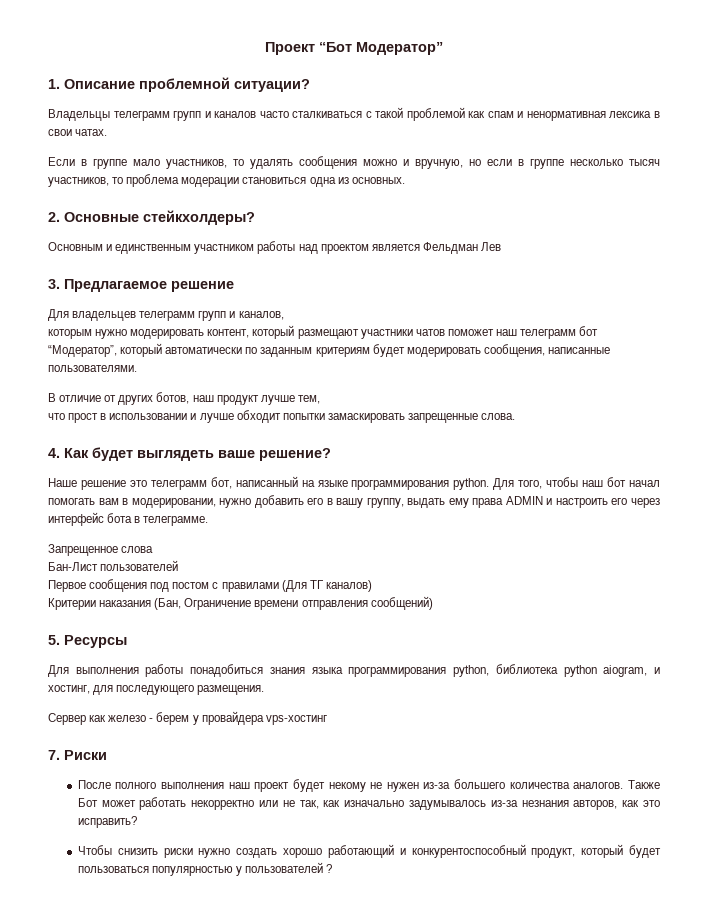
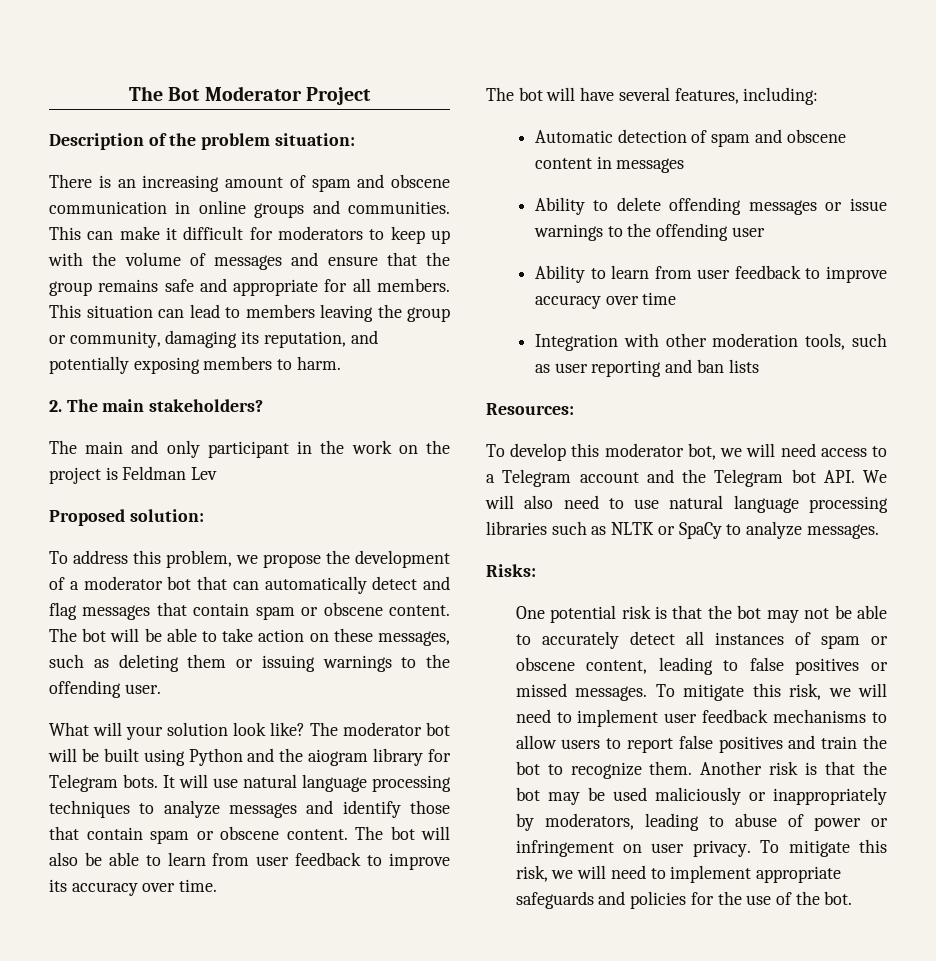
[265,42,443,55] [48,77,310,92] [48,107,660,121] [48,129,108,136] [48,156,660,169] [48,174,405,187] [48,210,255,225] [48,241,501,254] [48,279,234,292] [48,309,284,321] [48,325,599,339] [48,343,610,357] [48,365,137,372] [48,392,320,405] [48,410,516,423] [48,447,331,461] [48,476,660,490] [48,495,660,508] [48,512,209,526] [48,544,154,556] [48,560,179,571] [48,579,372,592] [48,596,433,610] [48,635,127,648] [48,664,661,677] [48,685,265,695] [48,711,327,725] [48,750,107,760] [77,779,660,792] [77,797,660,810] [77,816,137,828] [77,844,661,858] [77,862,333,876] Проект “Бот Модератор” // 1. Описание проблемной ситуации? // Владельцы телеграмм групп и каналов часто сталкиваться с такой проблемой как спам и ненормативная лексика в свои чатах. // Если в группе мало участников, то удалять сообщения можно и вручную, но если в группе несколько тысяч участников, то проблема модерации становиться одна из основных. // 2. Основные стейкхолдеры? // Основным и единственным участником работы над проектом является Фельдман Лев // 3. Предлагаемое решение // Для владельцев телеграмм групп и каналов, // которым нужно модерировать контент, который размещают участники чатов поможет наш телеграмм бот “Модератор”, который автоматически по заданным критериям будет модерировать сообщения, написанные пользователями. // В отличие от других ботов, наш продукт лучше тем, // что прост в использовании и лучше обходит попытки замаскировать запрещенные слова. // 4. Как будет выглядеть ваше решение? // Наше решение это телеграмм бот, написанный на языке программирования python. Для того, чтобы наш бот начал помогать вам в модерировании, нужно добавить его в вашу группу, выдать ему права ADMIN и настроить его через интерфейс бота в телеграмме. // Запрещенное слова // Бан-Лист пользователей // Первое сообщения под постом с правилами (Для ТГ каналов) // Критерии наказания (Бан, Ограничение времени отправления сообщений) // 5. Ресурсы // Для выполнения работы понадобиться знания языка программирования python, библиотека python aiogram, и хостинг, для последующего размещения. // Сервер как железо - берем у провайдера vps-хостинг // 7. Риски // После полного выполнения наш проект будет некому не нужен из-за большего количества аналогов. Также Бот может работать некорректно или не так, как изначально задумывалось из-за незнания авторов, как это исправить? // Чтобы снизить риски нужно создать хорошо работающий и конкурентоспособный продукт, который будет пользоваться популярностью у пользователей ? -> [129,86,371,105] [49,133,355,150] [49,174,450,192] [49,200,450,218] [49,226,450,244] [48,252,450,270] [49,278,450,296] [49,304,450,322] [49,330,378,348] [49,356,341,374] [49,399,264,412] [49,440,451,458] [49,466,218,484] [49,509,204,526] [49,550,450,568] [49,576,450,594] [49,602,451,620] [49,628,450,646] [49,654,450,672] [49,680,161,698] [49,722,450,740] [48,748,452,766] [49,774,451,792] [49,800,450,818] [49,826,450,844] [49,852,450,870] [49,879,218,896] [486,87,819,105] [534,129,846,147] [534,156,685,173] [534,197,887,215] [533,223,765,241] [534,265,887,283] [534,292,677,309] [534,333,887,351] [534,359,759,377] [486,403,574,415] [486,443,887,461] [486,469,887,487] [485,495,888,513] [486,521,879,539] [486,564,536,577] [515,605,887,623] [515,631,888,649] [515,657,888,675] [515,683,887,701] [515,709,887,727] [515,735,887,753] [515,761,887,779] [515,787,887,805] [515,813,888,831] [515,839,887,857] [515,865,842,883] [515,891,853,909] The Bot Moderator Project // Description of the problem situation: // There is an increasing amount of spam and obscene communication in online groups and communities. This can make it difficult for moderators to keep up with the volume of messages and ensure that the group remains safe and appropriate for all members. This situation can lead to members leaving the group or community, damaging its reputation, and potentially exposing members to harm. // 2. The main stakeholders? // The main and only participant in the work on the project is Feldman Lev // Proposed solution: // To address this problem, we propose the development of a moderator bot that can automatically detect and flag messages that contain spam or obscene content. The bot will be able to take action on these messages, such as deleting them or issuing warnings to the offending user. // What will your solution look like? The moderator bot will be built using Python and the aiogram library for Telegram bots. It will use natural language processing techniques to analyze messages and identify those that contain spam or obscene content. The bot will also be able to learn from user feedback to improve its accuracy over time. // The bot will have several features, including: // Automatic detection of spam and obscene content in messages // Ability to delete offending messages or issue warnings to the offending user // Ability to learn from user feedback to improve accuracy over time // Integration with other moderation tools, such as user reporting and ban lists // Resources: // To develop this moderator bot, we will need access to a Telegram account and the Telegram bot API. We will also need to use natural language processing libraries such as NLTK or SpaCy to analyze messages. // Risks: // One potential risk is that the bot may not be able to accurately detect all instances of spam or obscene content, leading to false positives or missed messages. To mitigate this risk, we will need to implement user feedback mechanisms to allow users to report false positives and train the bot to recognize them. Another risk is that the bot may be used maliciously or inappropriately by moderators, leading to abuse of power or infringement on user privacy. To mitigate this risk, we will need to implement appropriate safeguards and policies for the use of the bot.

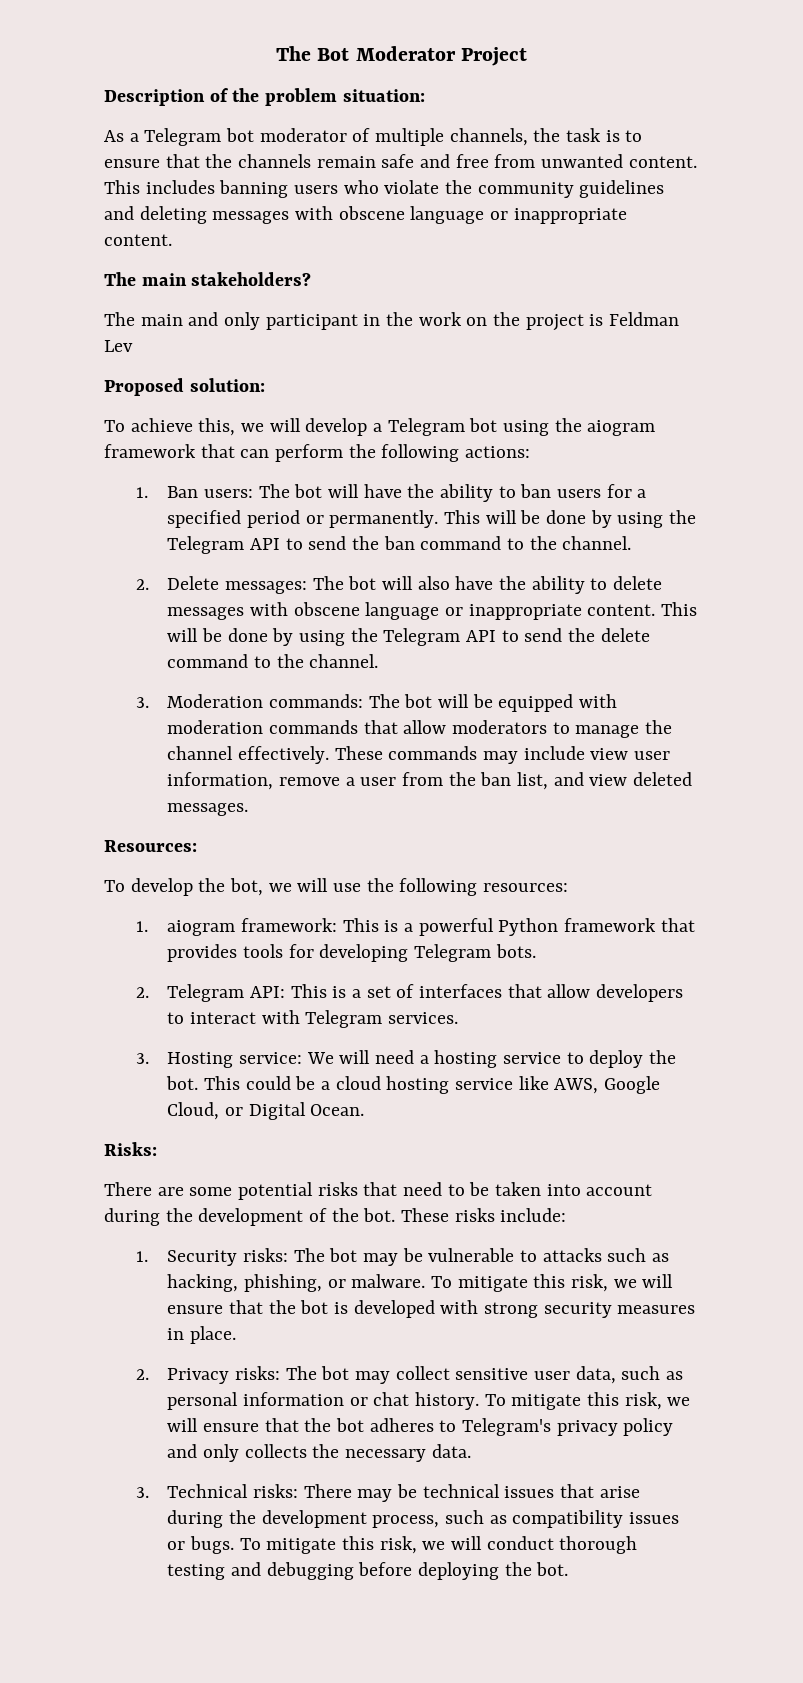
[49,174,450,192] [49,200,450,218] [49,226,450,244] [48,252,450,270] [49,278,450,296] [49,304,450,322] [49,330,378,348] [49,356,341,374] [49,400,62,412] There is an increasing amount of spam and obscene communication in online groups and communities. This can make it difficult for moderators to keep up with the volume of messages and ensure that the group remains safe and appropriate for all members. This situation can lead to members leaving the group or community, damaging its reputation, and potentially exposing members to harm. // 2. -> [104,128,643,146] [104,154,697,168] [104,180,665,198] [104,206,627,224] [104,234,172,246] As a Telegram bot moderator of multiple channels, the task is to ensure that the channels remain safe and free from unwanted content. This includes banning users who violate the community guidelines and deleting messages with obscene language or inappropriate content. //
[73,550,450,568] [49,576,450,594] [49,602,451,620] [49,628,450,646] [49,654,450,672] [49,680,161,698] [49,722,450,740] [48,748,452,766] [49,774,451,792] [49,800,450,818] [49,826,450,844] [49,852,450,870] [49,879,218,896] [486,87,819,105] [534,129,846,147] [534,156,685,173] [534,197,887,215] [533,223,765,241] [534,265,887,283] [534,292,677,309] [534,333,887,351] [534,359,759,377] address this problem, we propose the development of a moderator bot that can automatically detect and flag messages that contain spam or obscene content. The bot will be able to take action on these messages, such as deleting them or issuing warnings to the offending user. // What will your solution look like? The moderator bot will be built using Python and the aiogram library for Telegram bots. It will use natural language processing techniques to analyze messages and identify those that contain spam or obscene content. The bot will also be able to learn from user feedback to improve its accuracy over time. // The bot will have several features, including: // Automatic detection of spam and obscene content in messages // Ability to delete offending messages or issue warnings to the offending user // Ability to learn from user feedback to improve accuracy over time // Integration with other moderation tools, such as user reporting and ban lists -> [130,418,656,436] [104,444,531,462] [135,484,647,502] [167,510,696,528] [167,536,632,554] [135,576,662,594] [167,602,697,620] [167,628,650,646] [167,654,379,668] [135,694,617,712] [167,720,672,738] [167,746,670,764] [167,772,692,790] [167,803,249,816] achieve this, we will develop a Telegram bot using the aiogram framework that can perform the following actions: // 1. Ban users: The bot will have the ability to ban users for a specified period or permanently. This will be done by using the Telegram API to send the ban command to the channel. // 2. Delete messages: The bot will also have the ability to delete messages with obscene language or inappropriate content. This will be done by using the Telegram API to send the delete command to the channel. // 3. Moderation commands: The bot will be equipped with moderation commands that allow moderators to manage the channel effectively. These commands may include view user information, remove a user from the ban list, and view deleted messages.
[571,443,684,457] this moderator -> [198,878,226,892] the
[780,443,887,457] [486,469,887,487] [485,495,888,513] [486,521,879,539] [486,564,536,577] [515,605,887,623] [515,631,888,649] [515,657,888,675] [515,683,887,701] [515,709,887,727] [515,735,887,753] [515,761,887,779] [515,787,887,805] [515,813,888,831] [515,839,887,857] [515,865,842,883] [515,891,793,909] need access to a Telegram account and the Telegram bot API. We will also need to use natural language processing libraries such as NLTK or SpaCy to analyze messages. // Risks: // One potential risk is that the bot may not be able to accurately detect all instances of spam or obscene content, leading to false positives or missed messages. To mitigate this risk, we will need to implement user feedback mechanisms to allow users to report false positives and train the bot to recognize them. Another risk is that the bot may be used maliciously or inappropriately by moderators, leading to abuse of power or infringement on user privacy. To mitigate this risk, we will need to implement appropriate safeguards and policies for the use of -> [333,878,569,896] [135,918,695,936] [167,944,536,962] [135,984,683,1002] [167,1010,458,1028] [135,1050,676,1068] [166,1076,660,1094] [167,1102,365,1120] [104,1142,157,1156] [104,1182,653,1200] [104,1208,567,1226] [135,1248,669,1266] [167,1274,674,1292] [167,1300,696,1318] [167,1326,236,1344] [135,1366,683,1384] [167,1392,691,1410] [167,1418,674,1436] [167,1444,471,1462] [135,1484,640,1502] [167,1510,679,1528] [167,1536,638,1554] [167,1562,499,1580] use the following resources: // 1. aiogram framework: This is a powerful Python framework that provides tools for developing Telegram bots. // 2. Telegram API: This is a set of interfaces that allow developers to interact with Telegram services. // 3. Hosting service: We will need a hosting service to deploy the bot. This could be a cloud hosting service like AWS, Google Cloud, or Digital Ocean. // Risks: // There are some potential risks that need to be taken into account during the development of the bot. These risks include: // 1. Security risks: The bot may be vulnerable to attacks such as hacking, phishing, or malware. To mitigate this risk, we will ensure that the bot is developed with strong security measures in place. // 2. Privacy risks: The bot may collect sensitive user data, such as personal information or chat history. To mitigate this risk, we will ensure that the bot adheres to Telegram's privacy policy and only collects the necessary data. // 3. Technical risks: There may be technical issues that arise during the development process, such as compatibility issues or bugs. To mitigate this risk, we will conduct thorough testing and debugging before deploying

